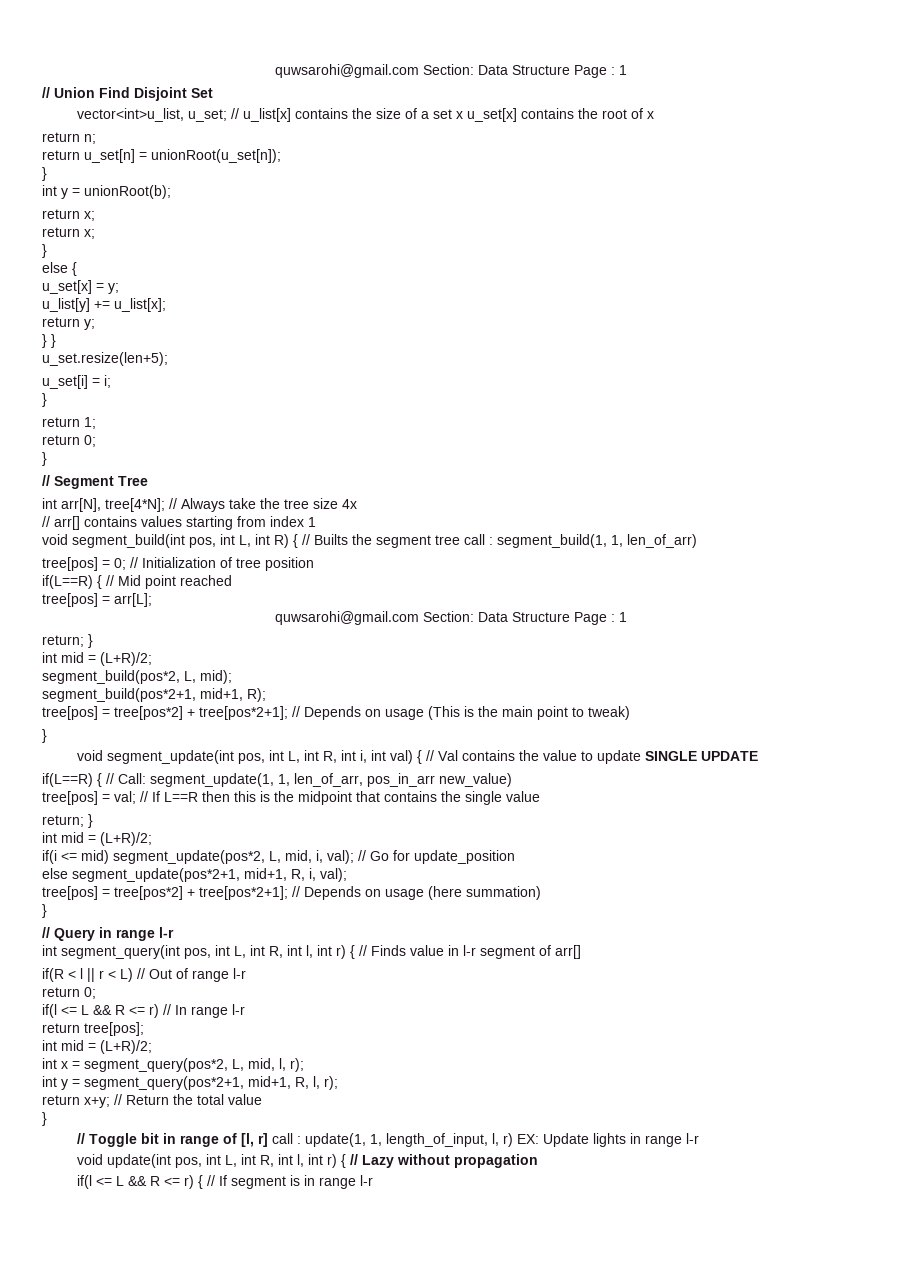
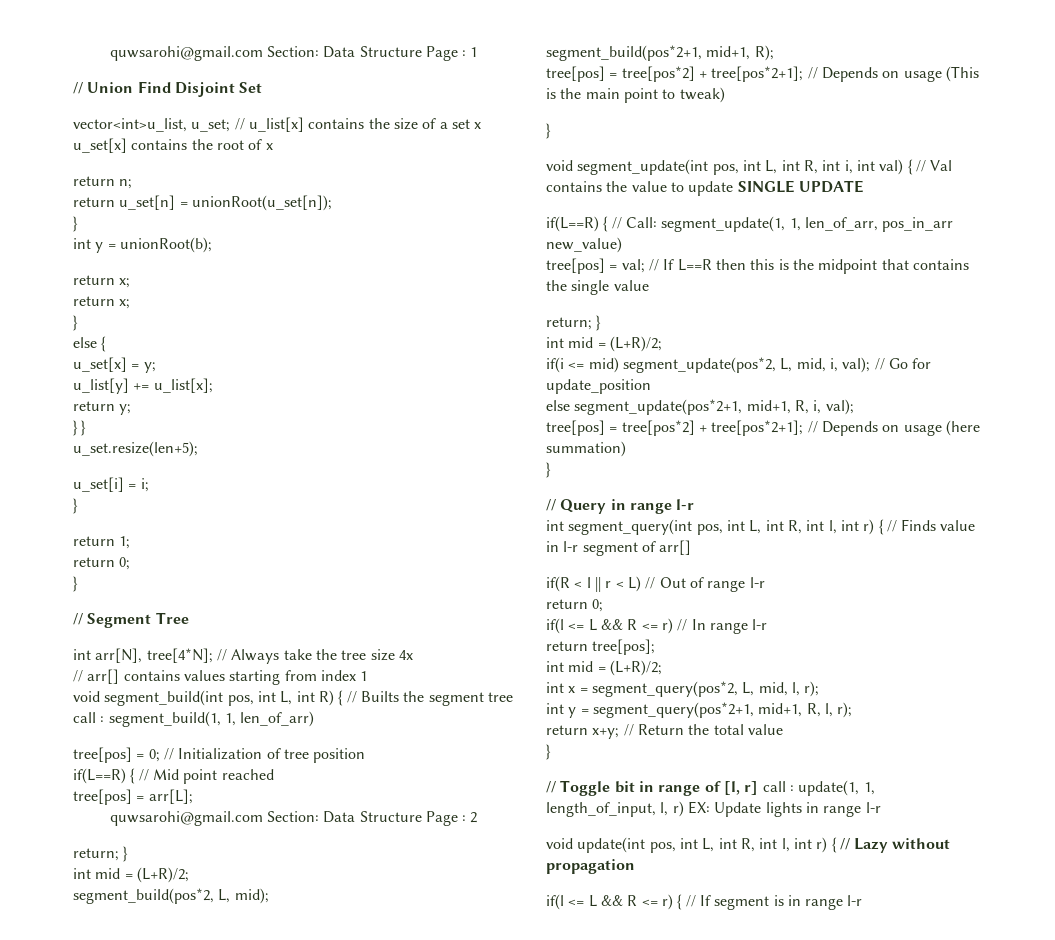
[618,612,627,622] 1 -> [470,812,478,823] 2

